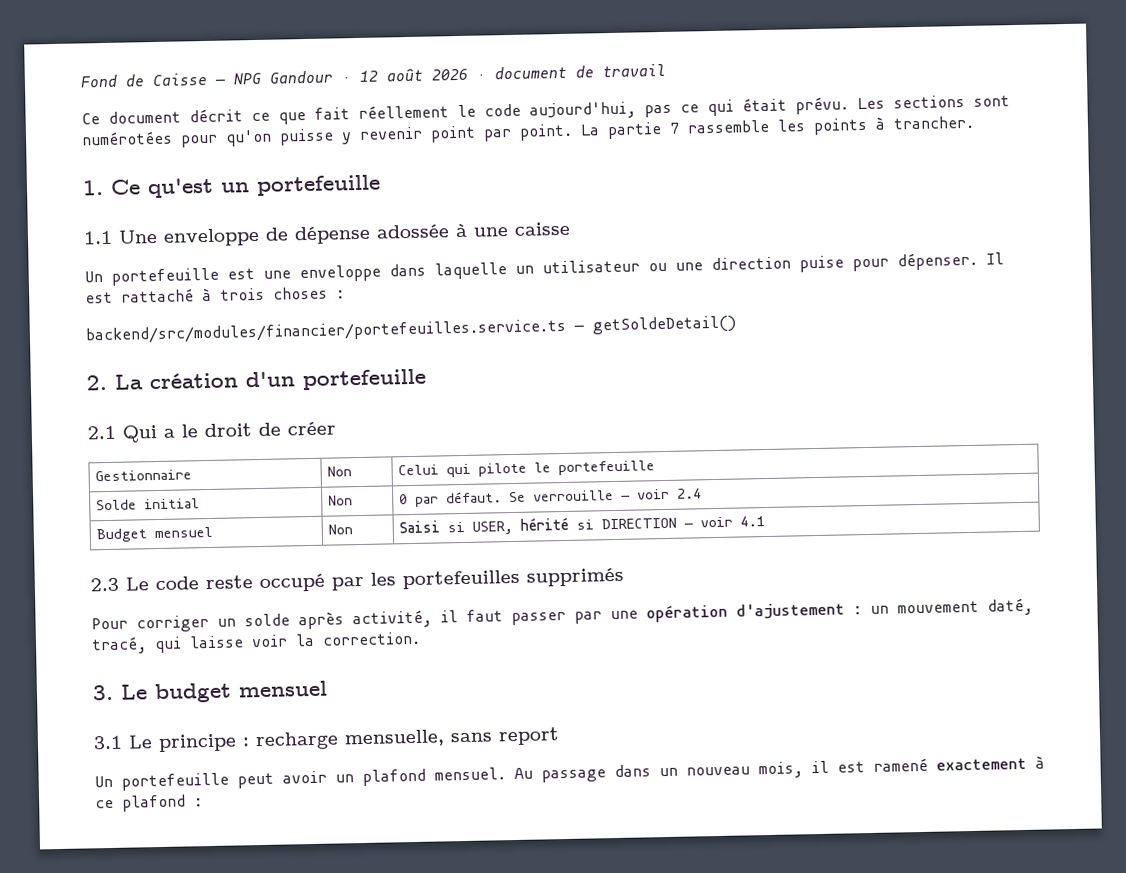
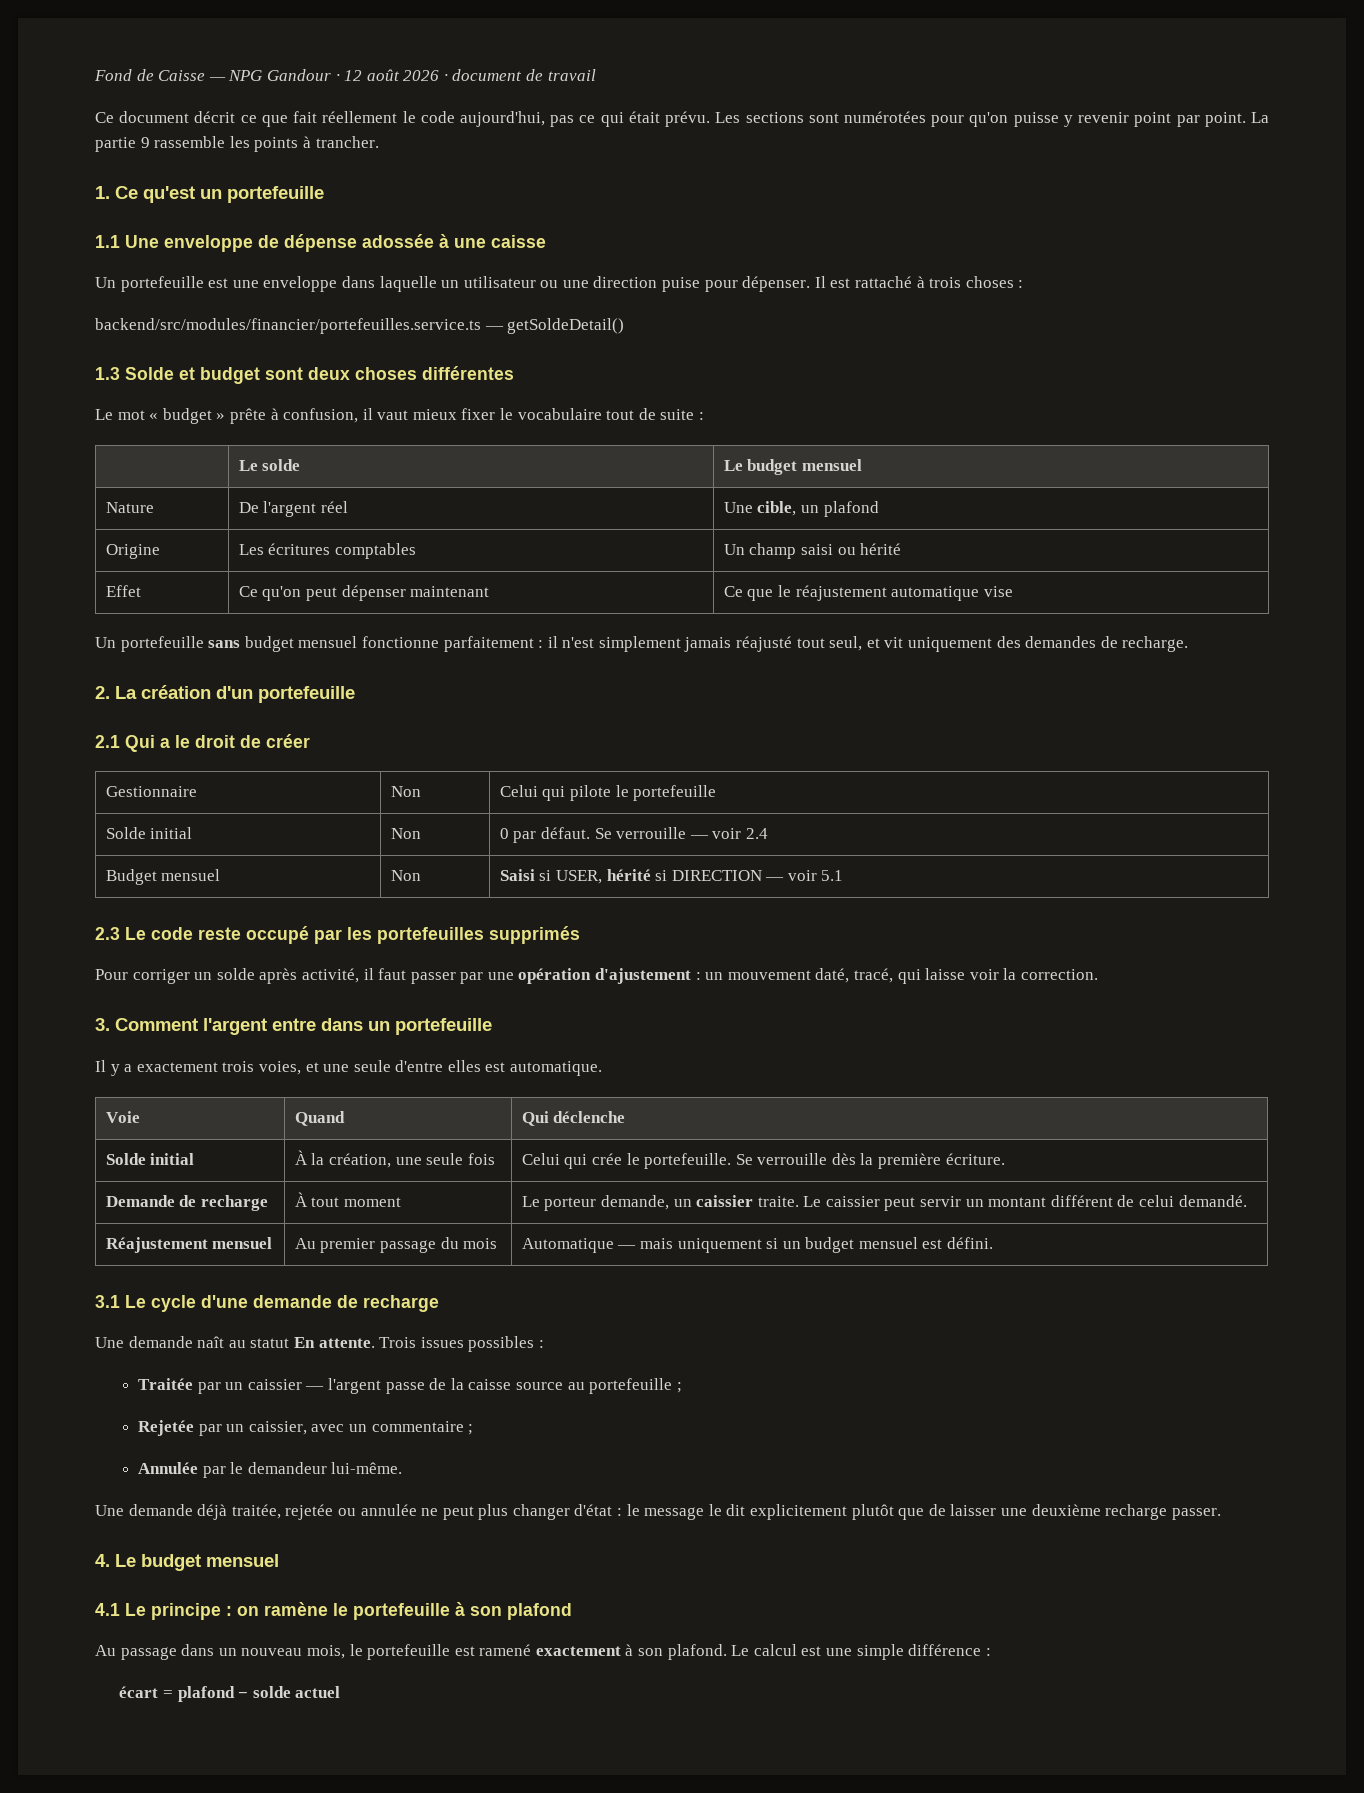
[669,122,680,134] 7 -> [140,137,150,148] 9
(736, 325) none -> [95,366,514,384] [95,408,705,424] [238,459,301,471] [723,459,862,475] [105,502,154,513] [238,501,348,517] [723,501,879,517] [105,544,160,559] [238,543,416,559] [723,543,902,559] [105,585,141,597] [238,585,490,601] [723,585,1013,601] [95,636,1189,652] // 1.3 Solde et budget sont deux choses différentes // Le mot « budget » prête à confusion, il vaut mieux fixer le vocabulaire tout de suite : // | Le solde | Le budget mensuel // Nature | De l'argent réel | Une cible, un plafond // Origine | Les écritures comptables | Un champ saisi ou hérité // Effet | Ce qu'on peut dépenser maintenant | Ce que le réajustement automatique vise // Un portefeuille sans budget mensuel fonctionne parfaitement : il n'est simplement jamais réajusté tout seul, et vit uniquement des demandes de recharge.
[740,516,766,527] 4.1 -> [821,870,844,881] 5.1
[120,680,328,704] [93,735,123,750] Le budget mensuel // 3.1 -> [115,1018,492,1035] [95,1060,603,1076] [105,1111,140,1123] [294,1111,345,1126] [521,1111,626,1126] [105,1153,195,1165] [294,1150,495,1168] [521,1153,1005,1169] [105,1195,268,1211] [294,1192,401,1207] [521,1195,1247,1211] [105,1237,273,1253] [294,1237,498,1253] [521,1237,994,1253] [95,1295,439,1312] [95,1336,544,1352] [138,1378,682,1394] [138,1420,474,1436] [138,1462,403,1478] [95,1504,1221,1520] [95,1554,279,1571] [95,1603,120,1616] Comment l'argent entre dans un portefeuille // Il y a exactement trois voies, et une seule d'entre elles est automatique. // Voie | Quand | Qui déclenche // Solde initial | À la création, une seule fois | Celui qui crée le portefeuille. Se verrouille dès la première écriture. // Demande de recharge | À tout moment | Le porteur demande, un caissier traite. Le caissier peut servir un montant différent de celui demandé. // Réajustement mensuel | Au premier passage du mois | Automatique — mais uniquement si un budget mensuel est défini. // 3.1 Le cycle d'une demande de recharge // Une demande naît au statut En attente. Trois issues possibles : // Traitée par un caissier — l'argent passe de la caisse source au portefeuille ; // Rejetée par un caissier, avec un commentaire ; // Annulée par le demandeur lui-même. // Une demande déjà traitée, rejetée ou annulée ne peut plus changer d'état : le message le dit explicitement plutôt que de laisser une deuxième recharge passer. // 4. Le budget mensuel // 4.1
[255,727,560,751] [94,767,506,791] recharge mensuelle, sans report // Un portefeuille peut avoir un plafond mensuel. -> [237,1602,572,1620] on ramène le portefeuille à son plafond //
[811,760,829,774] il -> [349,1644,451,1660] le portefeuille
[95,794,203,812] ce plafond : -> [638,1644,991,1660] [119,1686,341,1702] son plafond. Le calcul est une simple différence : // écart = plafond − solde actuel

